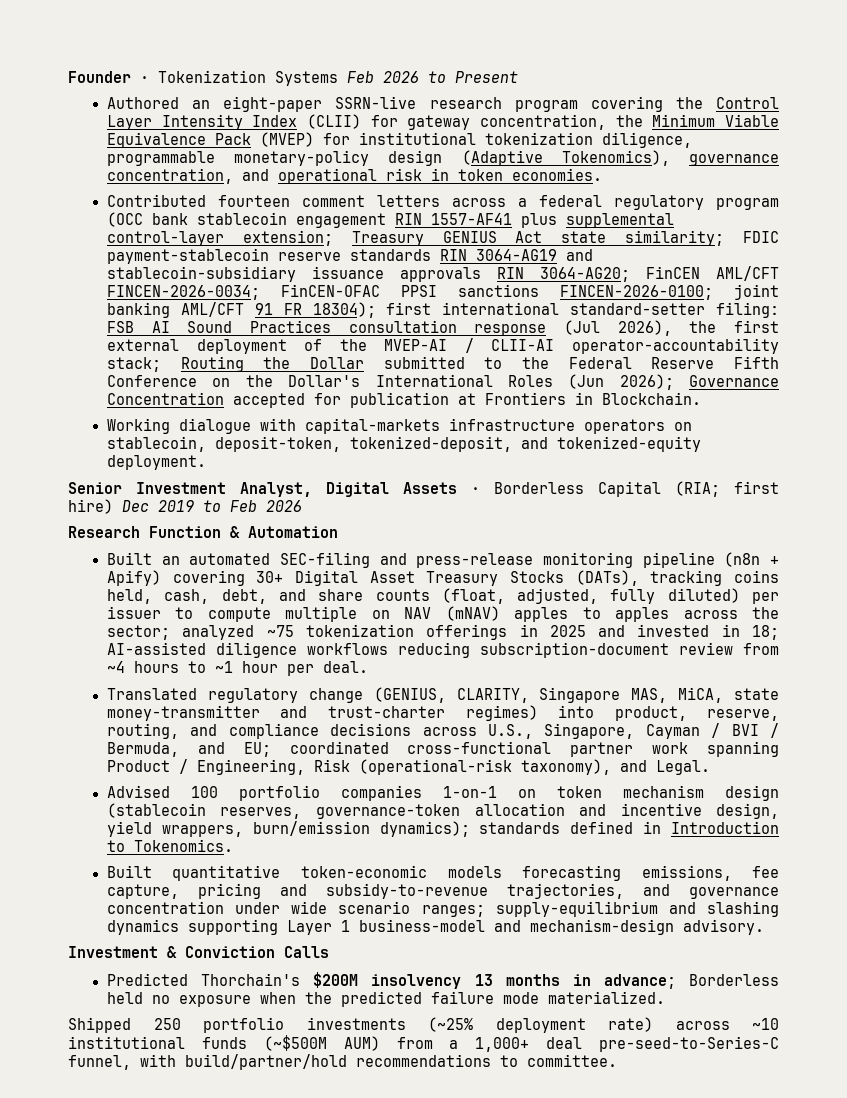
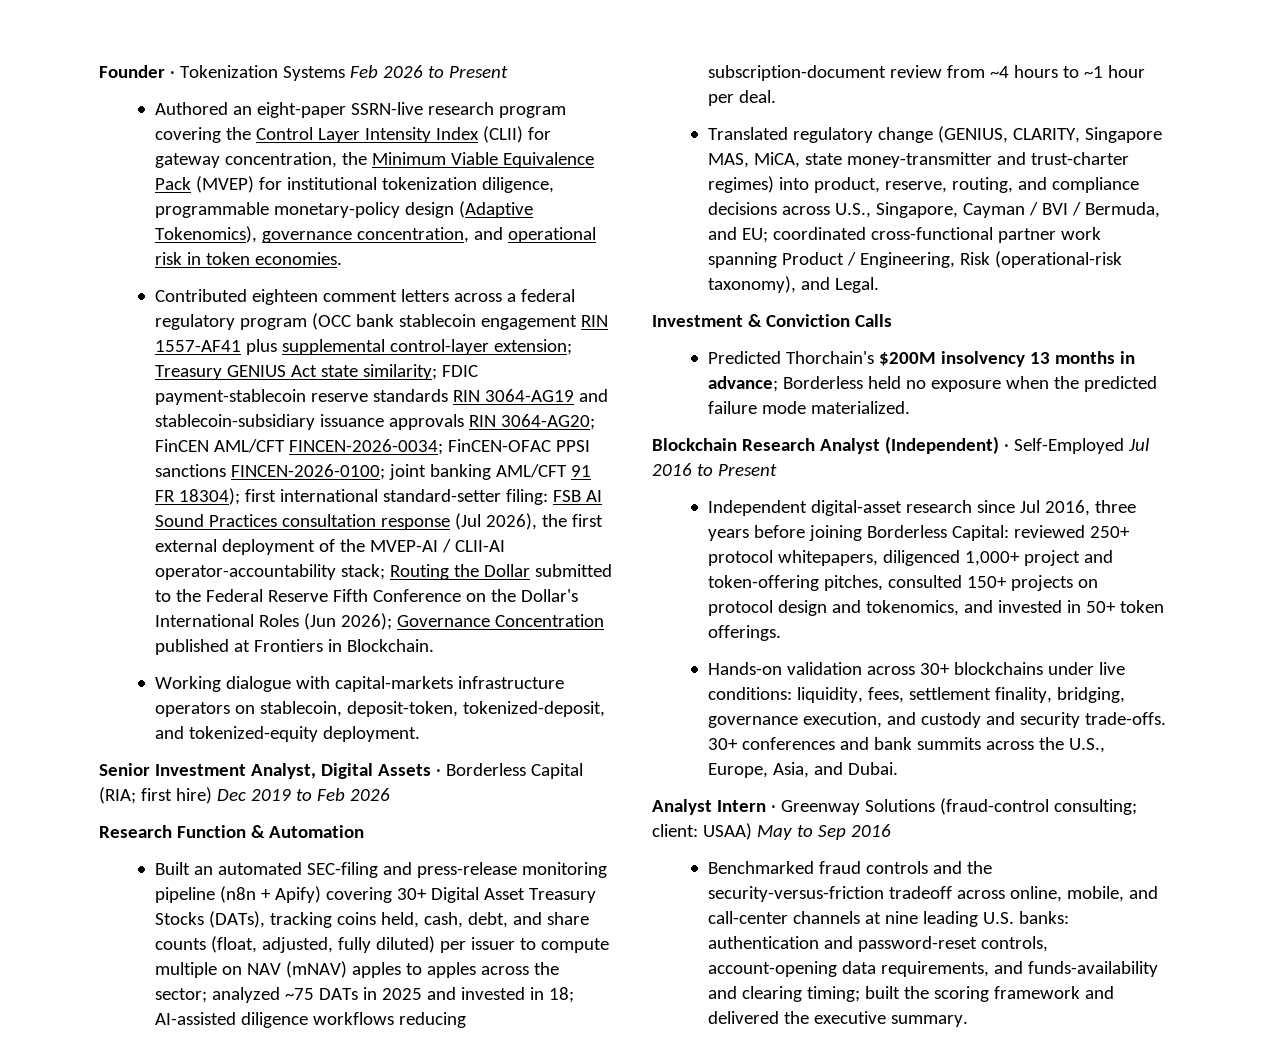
[217,195,290,207] fourteen -> [251,289,318,305] eighteen
[232,392,449,408] accepted for publication -> [154,639,229,655] published
[305,624,508,640] tokenization offerings -> [318,988,358,1000] DATs
[106,785,779,801] [106,803,779,819] [106,821,779,837] [106,839,233,852] [106,865,779,881] [106,883,779,899] [106,901,779,917] [106,919,764,935] // Advised 100 portfolio companies 1-on-1 on token mechanism design (stablecoin reserves, governance-token allocation and incentive design, yield wrappers, burn/emission dynamics); standards defined in Introduction to Tokenomics. // Built quantitative token-economic models forecasting emissions, fee capture, pricing and subsidy-to-revenue trajectories, and governance concentration under wide scenario ranges; supply-equilibrium and slashing dynamics supporting Layer 1 business-model and mechanism-design advisory. -> (879, 285) none
[68,1017,779,1033] [68,1035,779,1052] [68,1054,617,1070] Shipped 250 portfolio investments (~25% deployment rate) across ~10 institutional funds (~$500M AUM) from a 1,000+ deal pre-seed-to-Series-C funnel, with build/partner/hold recommendations to committee. -> [652,436,1150,454] [652,463,777,476] [707,500,1136,516] [707,525,1130,541] [707,550,1113,566] [707,575,1098,591] [707,600,1164,616] [707,625,781,641] [707,662,1125,675] [707,687,1125,703] [707,712,1166,728] [707,737,1105,753] [707,762,898,778] [652,798,1137,815] [652,823,891,840] [707,861,992,874] [707,886,1158,902] [707,911,1069,927] [707,936,1048,952] [707,961,1158,977] [707,986,1114,1002] [707,1011,968,1027] Blockchain Research Analyst (Independent) · Self-Employed Jul 2016 to Present // Independent digital-asset research since Jul 2016, three years before joining Borderless Capital: reviewed 250+ protocol whitepapers, diligenced 1,000+ project and token-offering pitches, consulted 150+ projects on protocol design and tokenomics, and invested in 50+ token offerings. // Hands-on validation across 30+ blockchains under live conditions: liquidity, fees, settlement finality, bridging, governance execution, and custody and security trade-offs. 30+ conferences and bank summits across the U.S., Europe, Asia, and Dubai. // Analyst Intern · Greenway Solutions (fraud-control consulting; client: USAA) May to Sep 2016 // Benchmarked fraud controls and the security-versus-friction tradeoff across online, mobile, and call-center channels at nine leading U.S. banks: authentication and password-reset controls, account-opening data requirements, and funds-availability and clearing timing; built the scoring framework and delivered the executive summary.

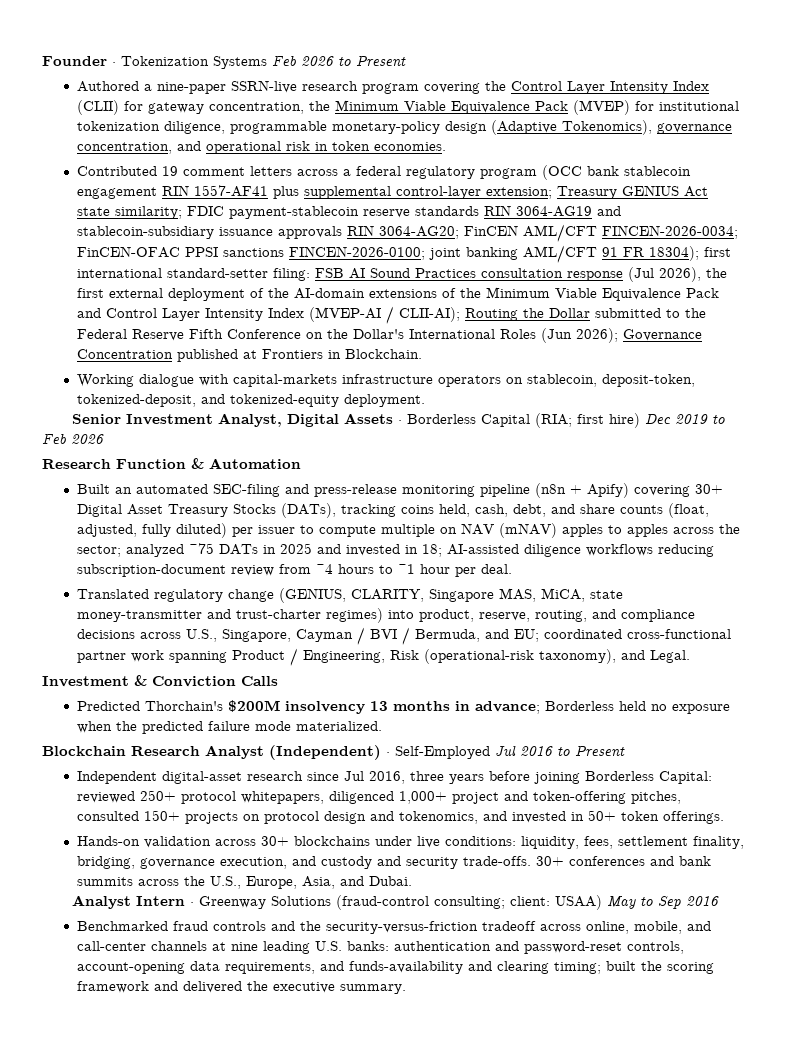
[232,102,346,118] an eight-paper -> [144,82,227,94] a nine-paper
[251,289,318,305] eighteen -> [162,166,179,176] 19
[369,539,505,553] [154,564,385,580] MVEP-AI / CLII-AI operator-accountability stack; -> [294,287,720,301] [77,306,461,324] AI-domain extensions of the Minimum Viable Equivalence Pack and Control Layer Intensity Index (MVEP-AI / CLII-AI);

